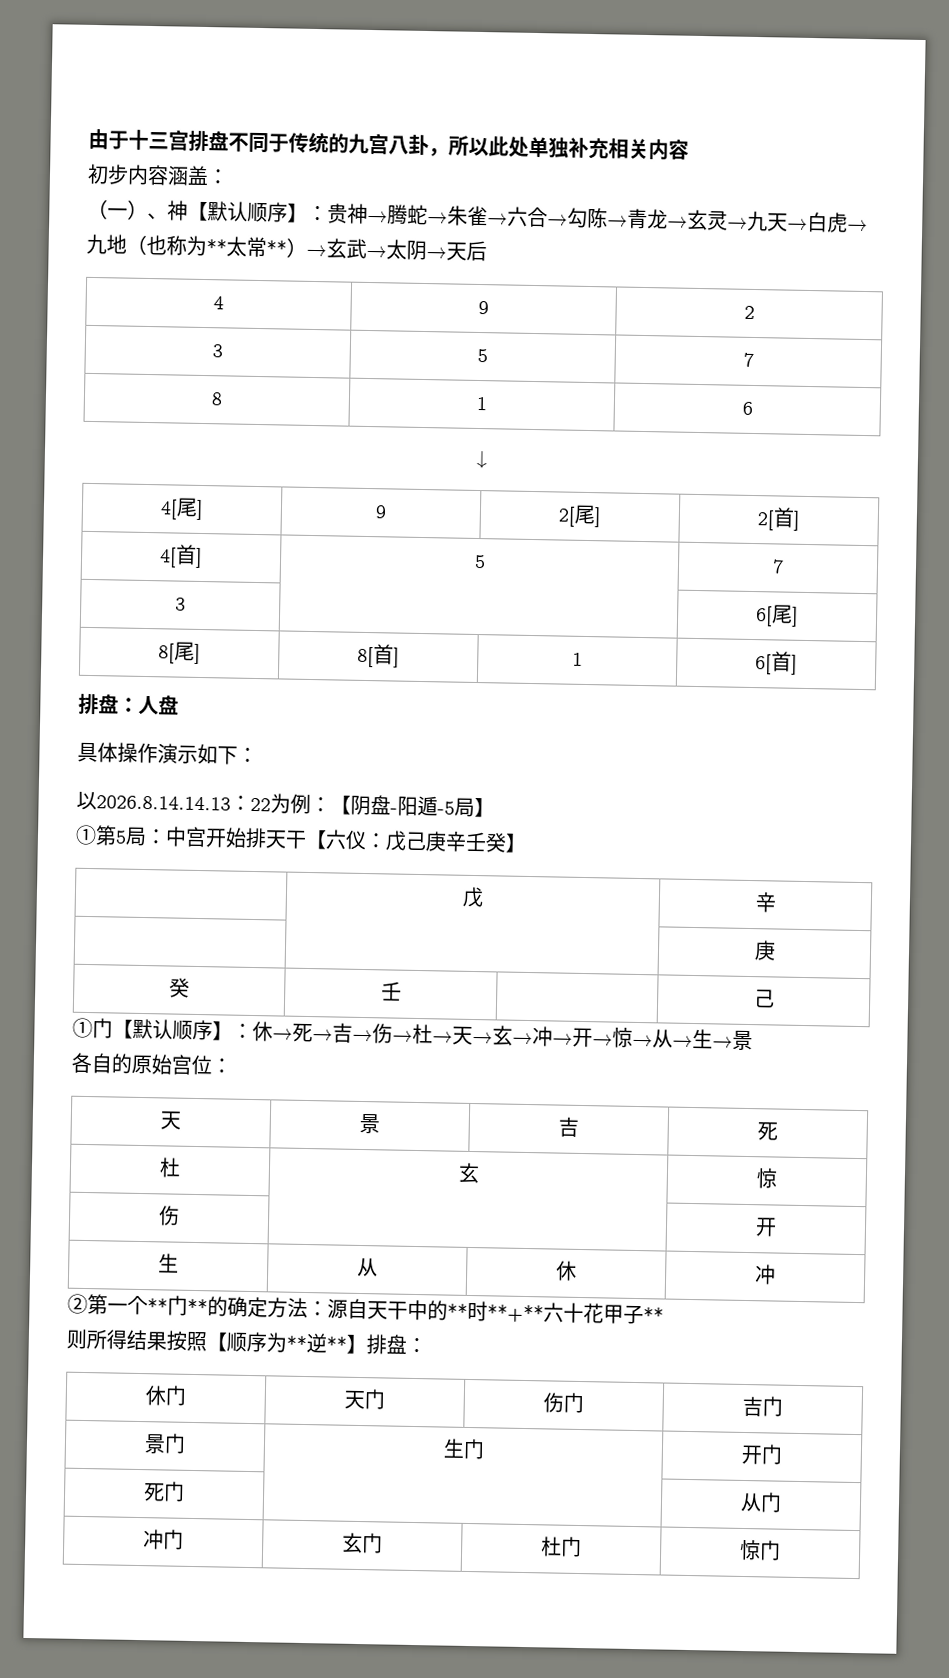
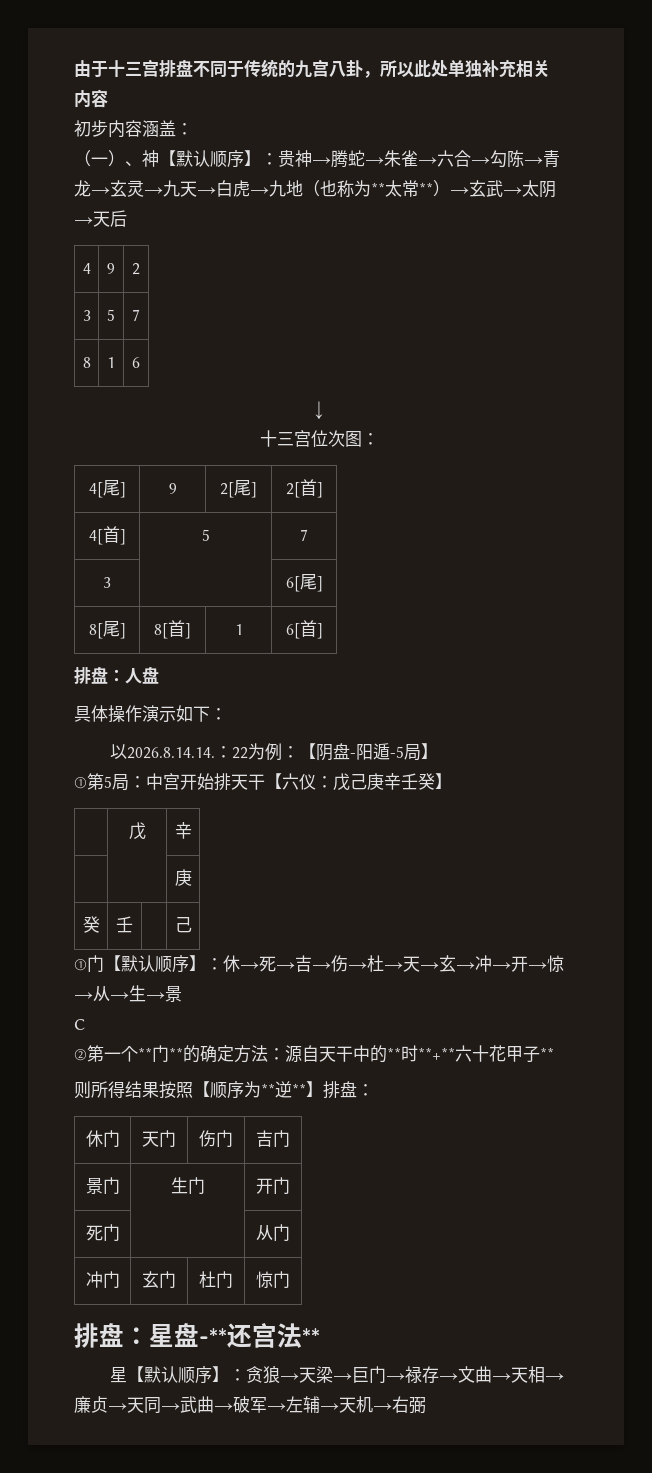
(488, 459) none -> [259,430,379,447] // 十三宫位次图：
[96,795,231,811] 2026.8.14.14.13 -> [126,747,215,759] 2026.8.14.14.
[71,1052,232,1076] [160,1111,182,1130] [359,1113,380,1134] [558,1116,579,1137] [757,1122,778,1141] [159,1157,181,1178] [457,1162,480,1184] [756,1168,778,1189] [158,1205,180,1226] [755,1217,777,1237] [158,1253,179,1273] [357,1257,378,1277] [555,1260,577,1281] [754,1264,776,1285] 各自的原始宫位： // 天 | 景 | 吉 | 死 // 杜 | 玄 | 惊 // 伤 | | 开 // 生 | 从 | 休 | 冲 -> [74,1019,86,1030] C
(781, 1550) none -> [74,1323,320,1348] [109,1366,564,1384] [74,1396,426,1414] // 排盘：星盘-**还宫法** // 星【默认顺序】：贪狼→天梁→巨门→禄存→文曲→天相→廉贞→天同→武曲→破军→左辅→天机→右弼

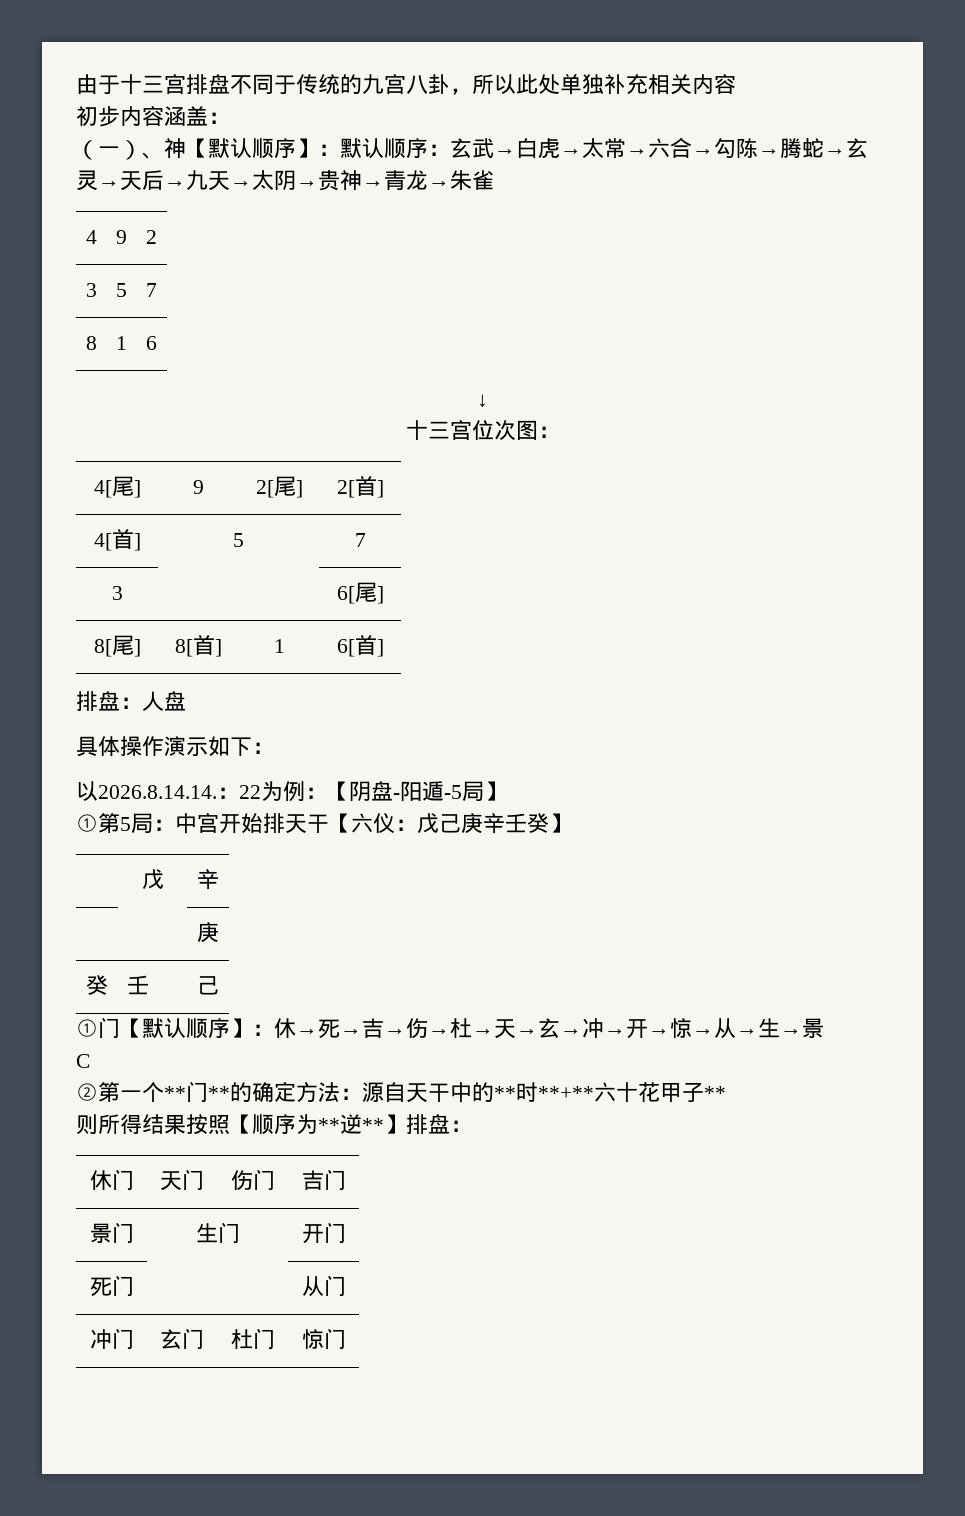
[278,150,418,168] 贵神→腾蛇→朱雀 -> [340,138,626,159] 默认顺序：玄武→白虎→太常
[543,150,560,168] [74,180,91,197] 青龙 -> [780,138,824,159] 腾蛇
[163,180,556,198] [74,210,127,227] 九天→白虎→九地（也称为**太常**）→玄武→太阴→天后 -> [120,170,494,191] 天后→九天→太阴→贵神→青龙→朱雀
[74,1323,320,1348] [109,1366,564,1384] [74,1396,426,1414] // 排盘：星盘-**还宫法** // 星【默认顺序】：贪狼→天梁→巨门→禄存→文曲→天相→廉贞→天同→武曲→破军→左辅→天机→右弼 -> (346, 1339) none

